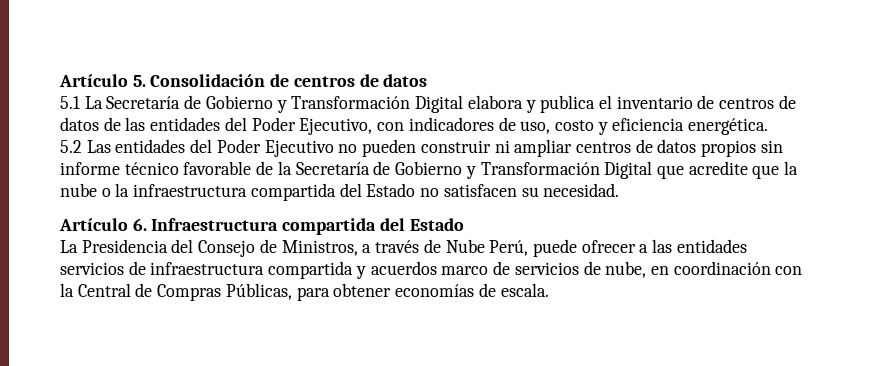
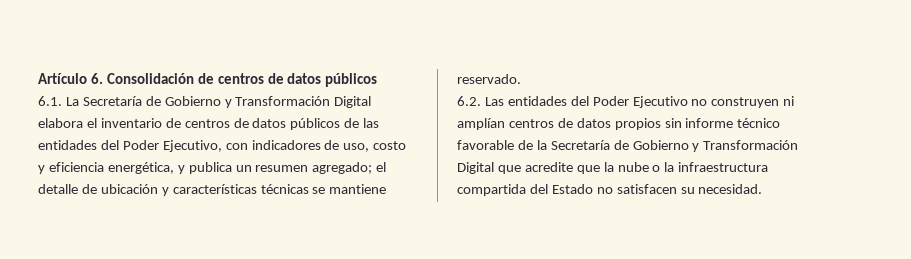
[59,74,146,87] Artículo 5. -> [38,73,103,84] Artículo 6.
[60,96,80,109] // 5.1 -> [325,73,378,87] [38,96,62,106] públicos // 6.1.
[525,95,596,113] y publica -> (83, 123) none
(99, 124) none -> [290,118,341,130] públicos
[688,118,769,135] [60,140,82,153] energética. // 5.2 -> [107,162,387,174] [38,184,387,196] [457,74,521,84] [457,96,481,106] energética, y publica un resumen agregado; el detalle de ubicación y características técnicas se mantiene reservado. // 6.2.
[362,139,573,157] pueden construir ni ampliar -> [711,96,795,108] [457,118,505,130] construyen ni amplían
[59,218,464,235] [60,239,747,257] [60,261,803,279] [60,283,549,301] // Artículo 6. Infraestructura compartida del Estado // La Presidencia del Consejo de Ministros, a través de Nube Perú, puede ofrecer a las entidades servicios de infraestructura compartida y acuerdos marco de servicios de nube, en coordinación con la Central de Compras Públicas, para obtener economías de escala. -> (763, 189) none

